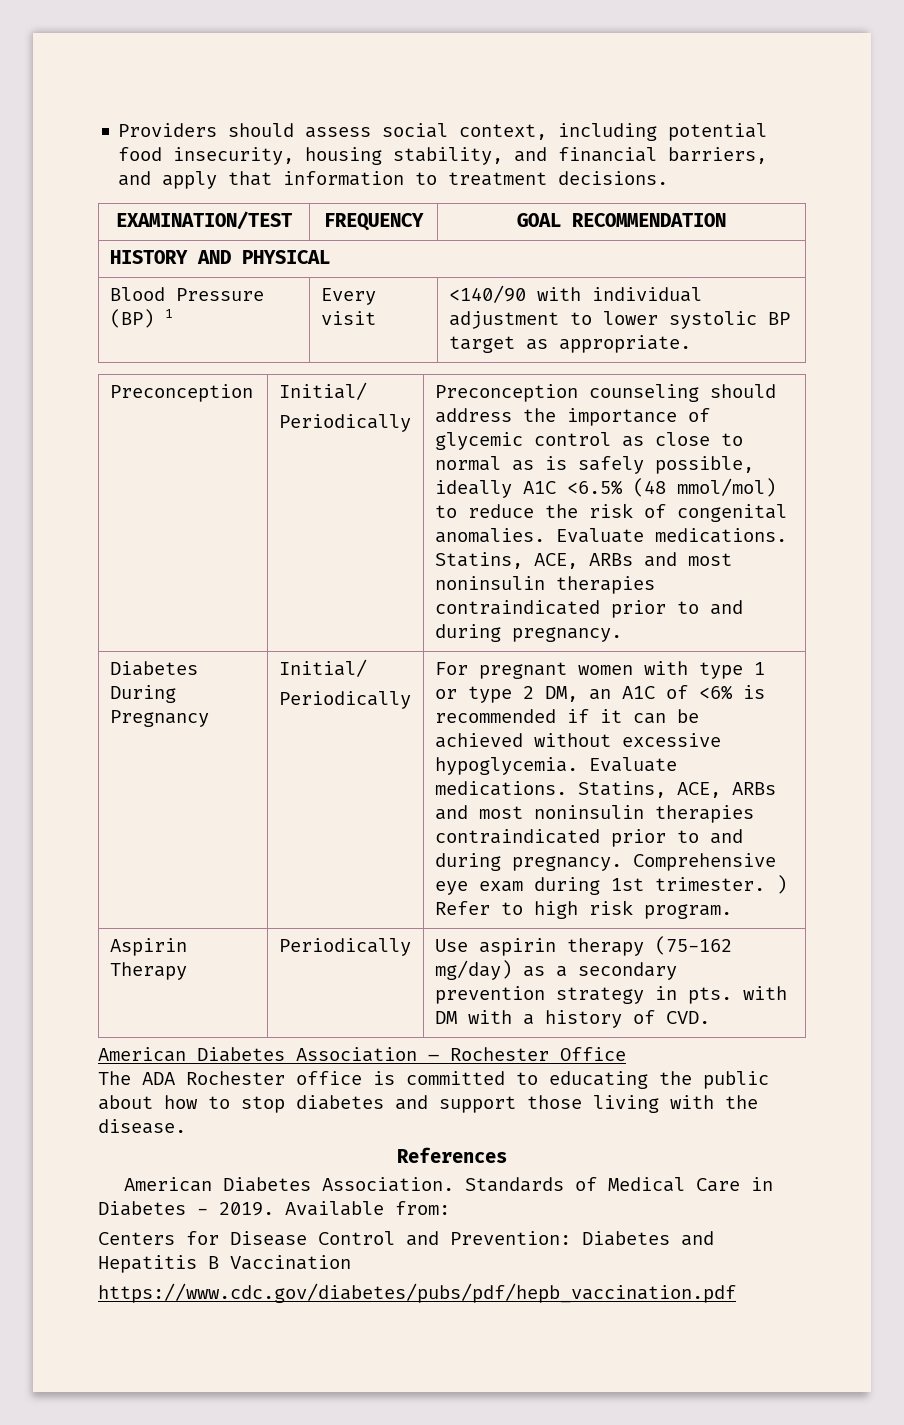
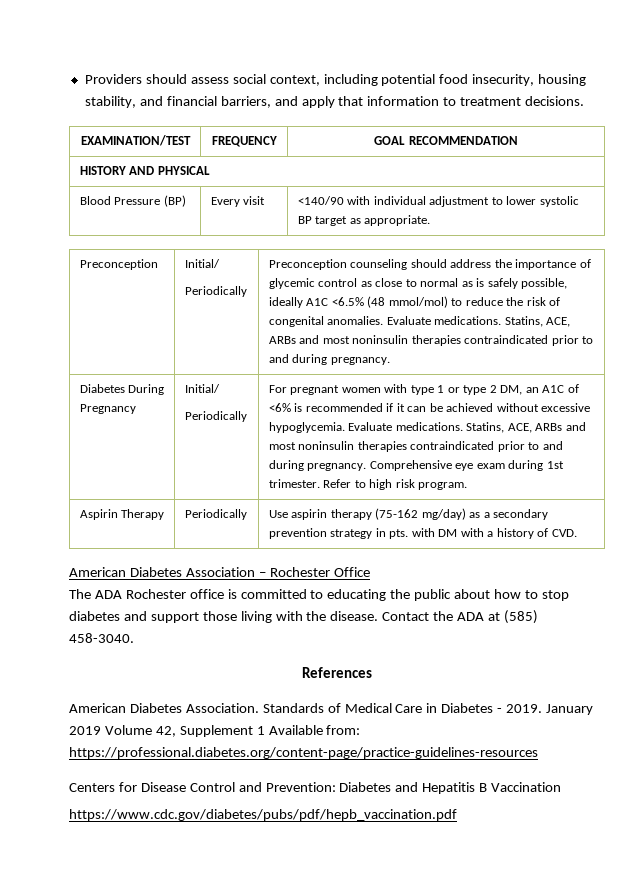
[164,309,173,318] 1 -> (186, 201) none
[775,875,787,894] ) -> (320, 483) none
(186, 1126) none -> [382,610,538,624] [69,633,134,643] Contact the ADA at (585) 458-3040.
(274, 1209) none -> [546,704,594,715] [69,725,265,737] January 2019 Volume 42, Supplement 1
(450, 1208) none -> [69,747,538,759] https://professional.diabetes.org/content-page/practice-guidelines-resources

